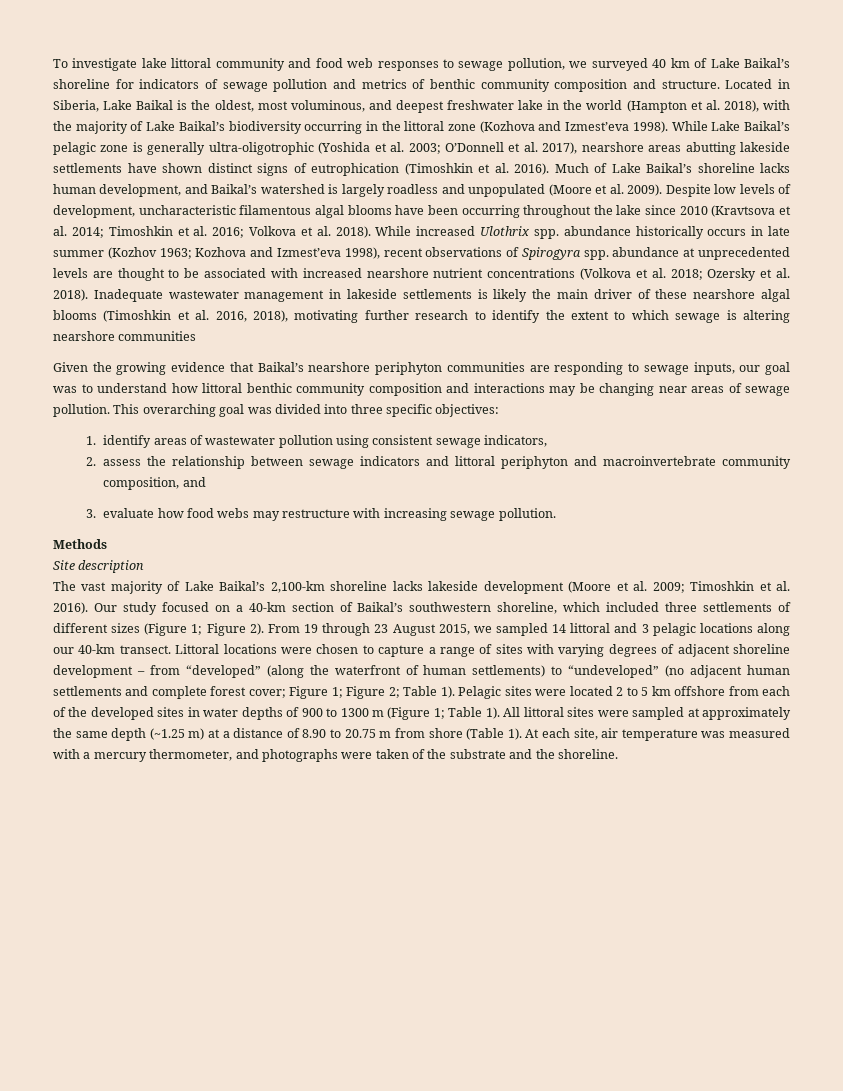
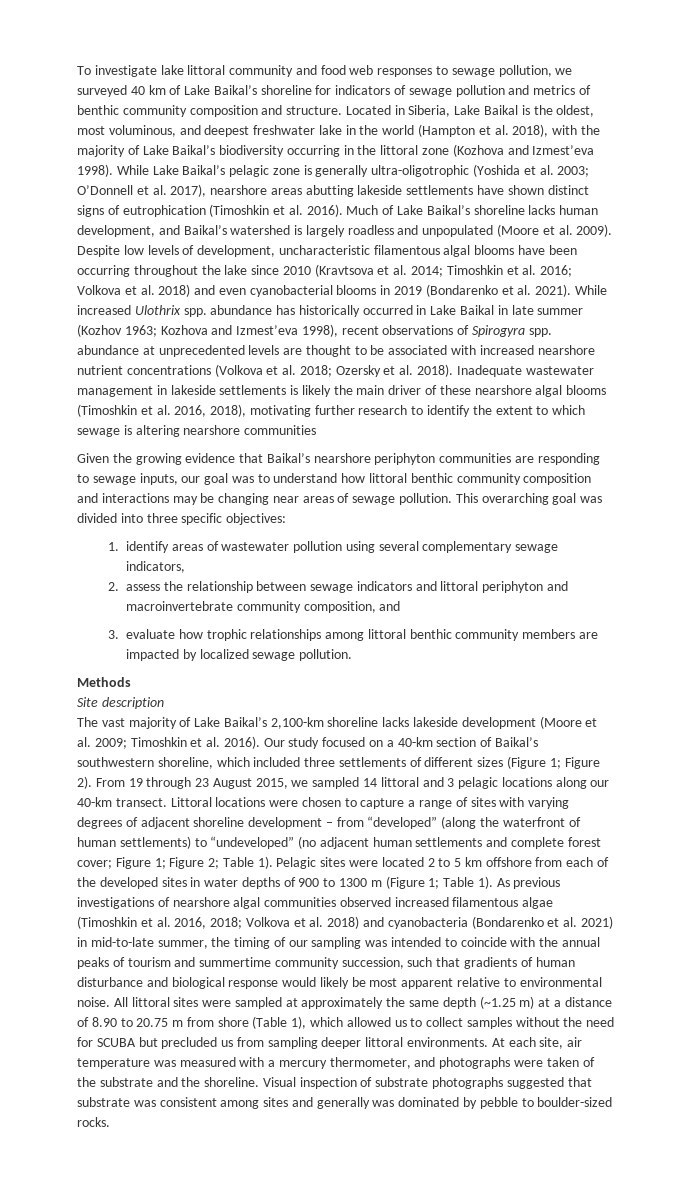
[335,226,371,238] 2018). -> [158,284,572,297] 2018) and even cyanobacterial blooms in 2019 (Bondarenko et al. 2021).
[635,226,747,239] historically occurs -> [276,305,495,317] has historically occurred in Lake Baikal
[372,435,434,445] consistent -> [378,541,513,553] several complementary
[186,508,447,521] food webs may restructure with increasing -> [206,629,598,641] [125,649,249,661] trophic relationships among littoral benthic community members are impacted by localized
(500, 713) none -> [496,877,561,889] [77,897,554,909] [77,916,613,929] [77,937,600,949] [77,957,575,969] [77,977,602,989] [77,997,110,1007] As previous investigations of nearshore algal communities observed increased filamentous algae (Timoshkin et al. 2016, 2018; Volkova et al. 2018) and cyanobacteria (Bondarenko et al. 2021) in mid-to-late summer, the timing of our sampling was intended to coincide with the annual peaks of tourism and summertime community succession, such that gradients of human disturbance and biological response would likely be most apparent relative to environmental noise.
[507,728,522,740] 1). -> [291,1016,615,1029] [77,1037,489,1049] 1), which allowed us to collect samples without the need for SCUBA but precluded us from sampling deeper littoral environments.
(618, 754) none -> [262,1077,592,1089] [77,1097,613,1109] [77,1117,110,1127] Visual inspection of substrate photographs suggested that substrate was consistent among sites and generally was dominated by pebble to boulder-sized rocks.

